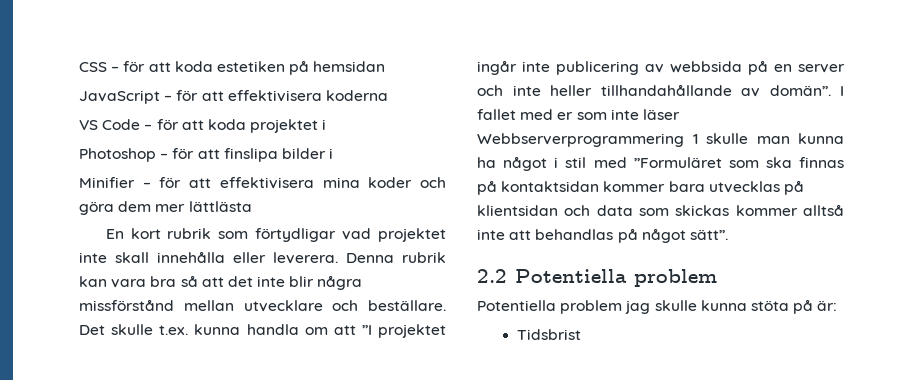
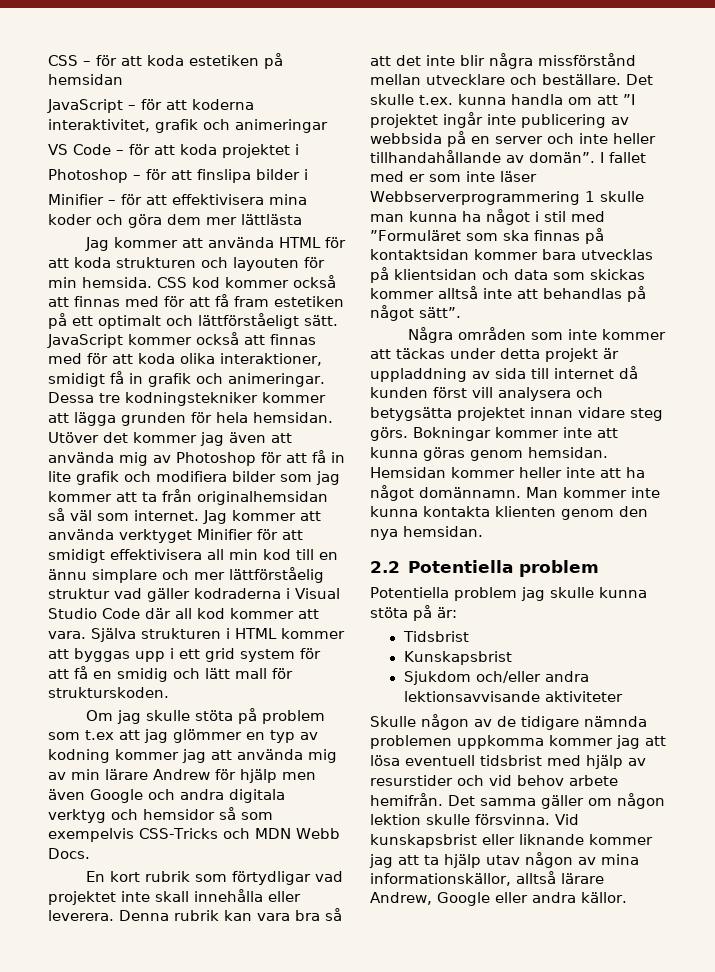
[227,90,322,102] effektivisera -> (187, 105) none
(388, 95) none -> [48,119,328,133] interaktivitet, grafik och animeringar
(252, 206) none -> [84,237,346,251] [48,257,325,271] [48,275,336,288] [48,294,344,307] [48,313,338,329] [47,332,316,348] [48,353,322,366] [48,371,325,387] [48,392,326,406] [48,412,333,426] [48,432,292,446] [48,450,345,466] [48,471,340,485] [48,489,328,505] [48,508,321,524] [48,529,303,543] [48,549,338,563] [48,567,324,583] [48,588,340,602] [48,608,319,619] [48,628,345,642] [48,648,321,662] [48,666,293,682] [48,687,169,698] [85,708,325,724] [48,729,318,743] [48,749,337,763] [48,769,316,783] [48,789,285,803] [48,807,273,823] [48,828,340,842] [48,848,90,859] // Jag kommer att använda HTML för att koda strukturen och layouten för min hemsida. CSS kod kommer också att finnas med för att få fram estetiken på ett optimalt och lättförståeligt sätt. JavaScript kommer också att finnas med för att koda olika interaktioner, smidigt få in grafik och animeringar. Dessa tre kodningstekniker kommer att lägga grunden för hela hemsidan. Utöver det kommer jag även att använda mig av Photoshop för att få in lite grafik och modifiera bilder som jag kommer att ta från originalhemsidan så väl som internet. Jag kommer att använda verktyget Minifier för att smidigt effektivisera all min kod till en ännu simplare och mer lättförståelig struktur vad gäller kodraderna i Visual Studio Code där all kod kommer att vara. Själva strukturen i HTML kommer att byggas upp i ett grid system för att få en smidig och lätt mall för strukturskoden. // Om jag skulle stöta på problem som t.ex att jag glömmer en typ av kodning kommer jag att använda mig av min lärare Andrew för hjälp men även Google och andra digitala verktyg och hemsidor så som exempelvis CSS-Tricks och MDN Webb Docs.
(728, 234) none -> [407,327,666,343] [370,348,619,362] [370,366,638,382] [370,387,603,401] [370,407,663,421] [370,427,618,441] [370,447,608,461] [370,467,645,478] [370,485,660,501] [370,506,648,520] [370,526,483,540] // Några områden som inte kommer att täckas under detta projekt är uppladdning av sida till internet då kunden först vill analysera och betygsätta projektet innan vidare steg görs. Bokningar kommer inte att kunna göras genom hemsidan. Hemsidan kommer heller inte att ha något domännamn. Man kommer inte kunna kontakta klienten genom den nya hemsidan.
(581, 334) none -> [403,651,512,665] [403,671,589,685] [403,691,623,702] [370,714,647,730] [370,735,666,749] [370,755,646,769] [370,775,618,786] [370,793,665,809] [370,814,579,825] [370,834,653,848] [369,852,639,868] [370,871,604,886] [370,892,627,906] // Kunskapsbrist // Sjukdom och/eller andra lektionsavvisande aktiviteter // Skulle någon av de tidigare nämnda problemen uppkomma kommer jag att lösa eventuell tidsbrist med hjälp av resurstider och vid behov arbete hemifrån. Det samma gäller om någon lektion skulle försvinna. Vid kunskapsbrist eller liknande kommer jag att ta hjälp utav någon av mina informationskällor, alltså lärare Andrew, Google eller andra källor.

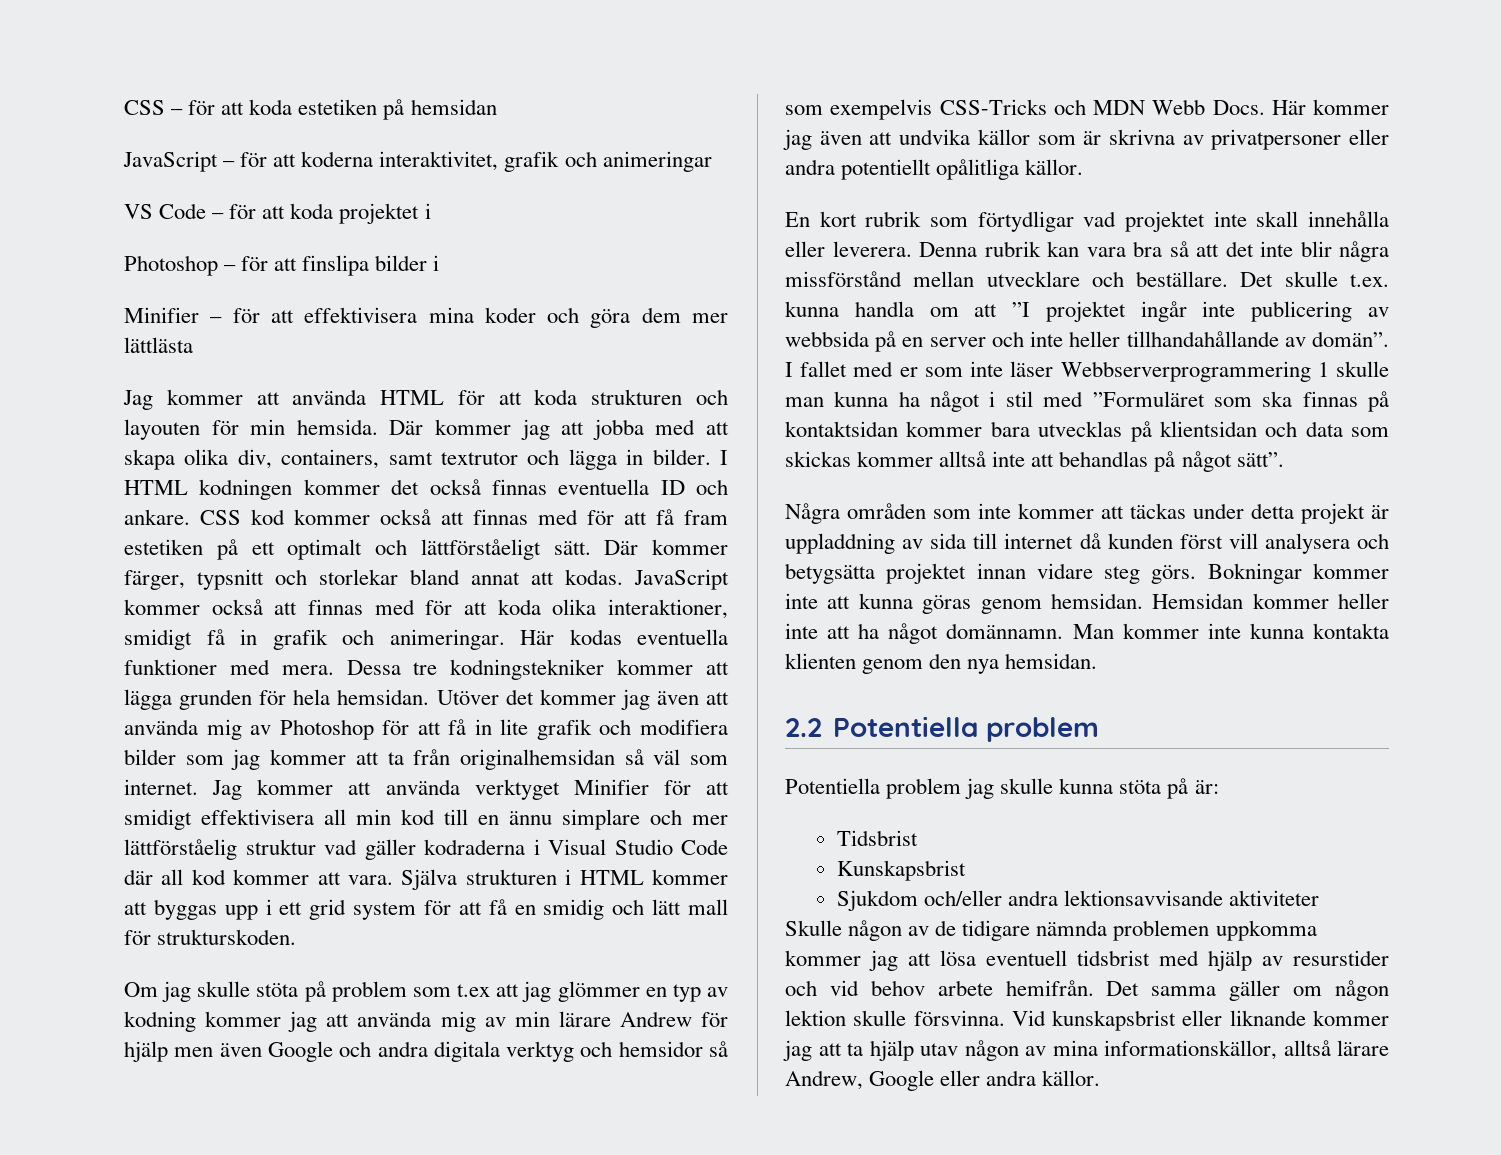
(152, 282) none -> [389,419,730,440] [124,449,728,470] [124,479,728,500] [124,509,190,525] Där kommer jag att jobba med att skapa olika div, containers, samt textrutor och lägga in bilder. I HTML kodningen kommer det också finnas eventuella ID och ankare.
(338, 320) none -> [604,539,728,555] [124,569,623,590] Där kommer färger, typsnitt och storlekar bland annat att kodas.
(325, 380) none -> [520,629,728,645] [124,659,334,675] Här kodas eventuella funktioner med mera.
(90, 853) none -> [1271,99,1389,115] [783,129,1389,150] [785,159,1084,180] Här kommer jag även att undvika källor som är skrivna av privatpersoner eller andra potentiellt opålitliga källor.

